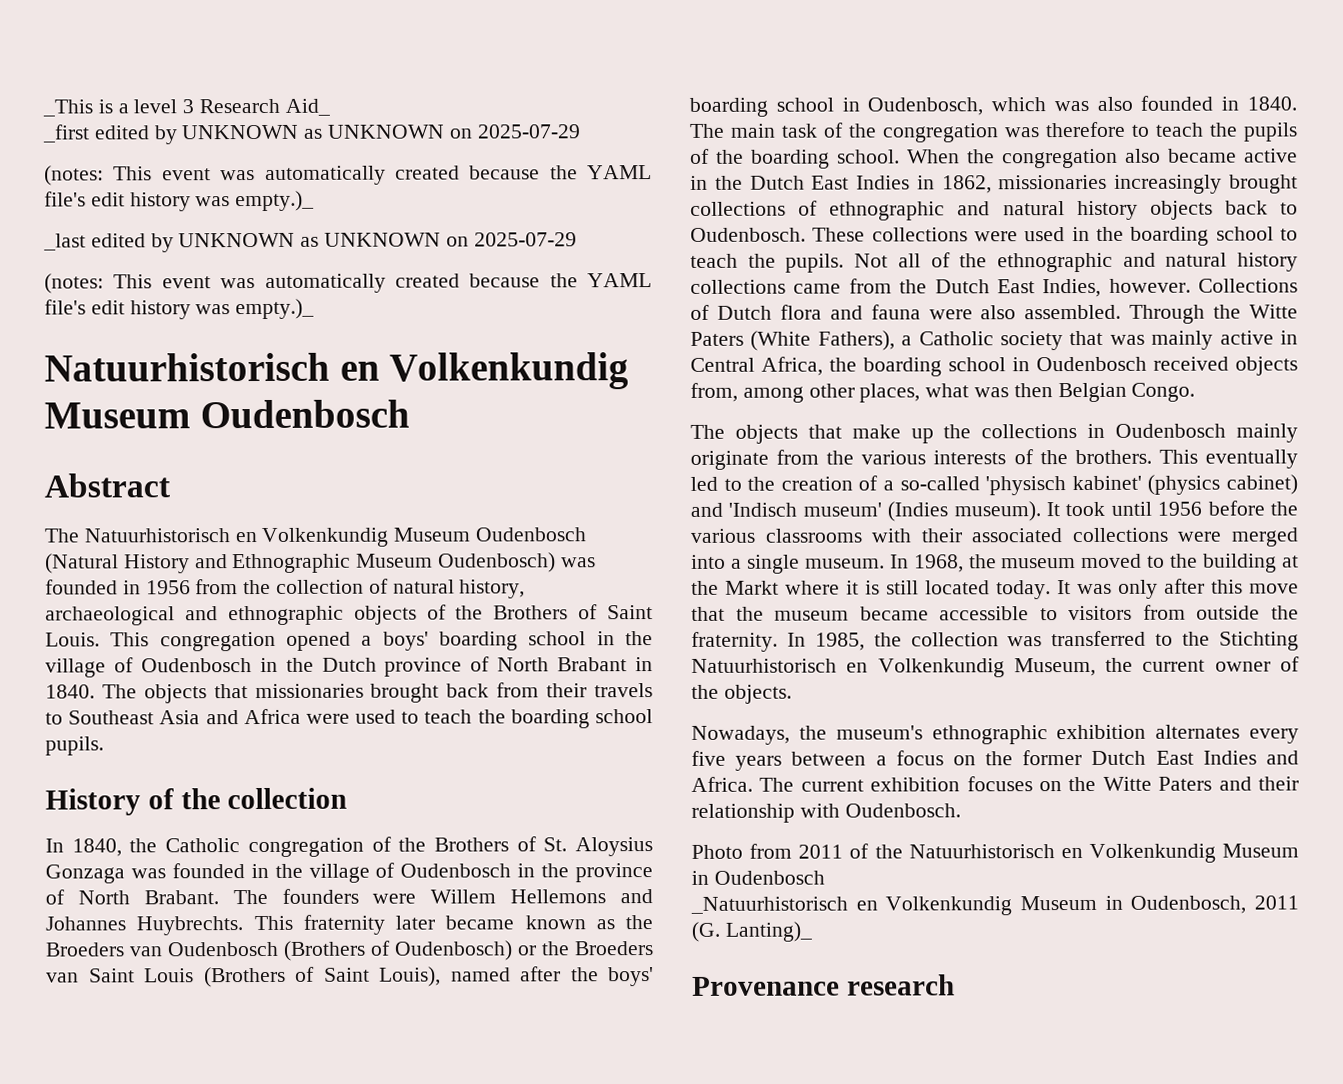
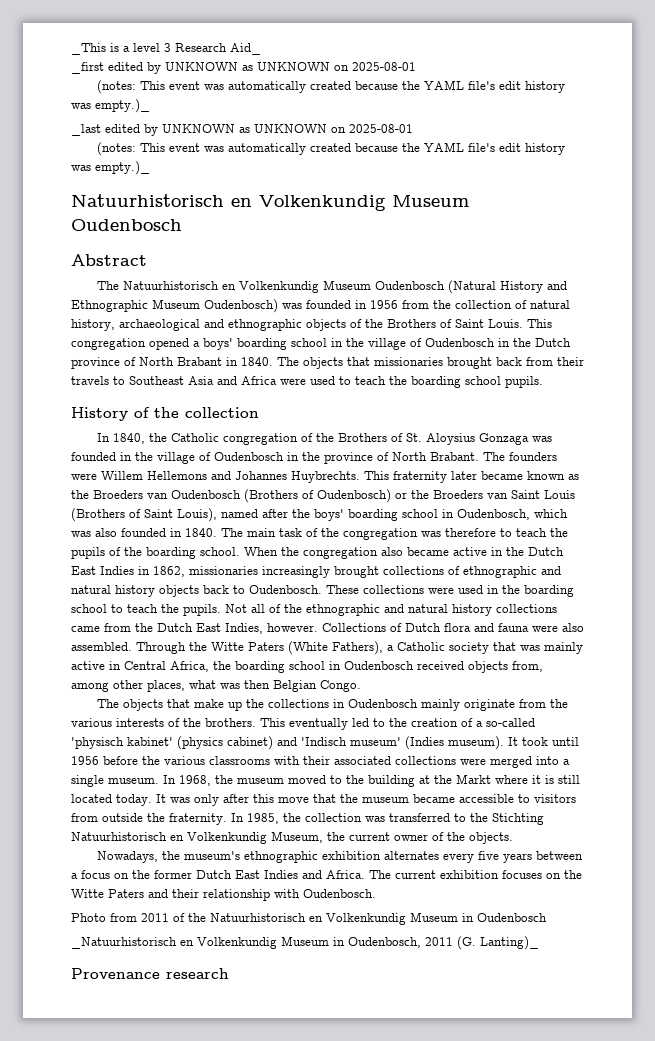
[476,124,581,139] 2025-07-29 -> [352,62,416,71] 2025-08-01
[473,232,577,247] 2025-07-29 -> [349,124,413,133] 2025-08-01

